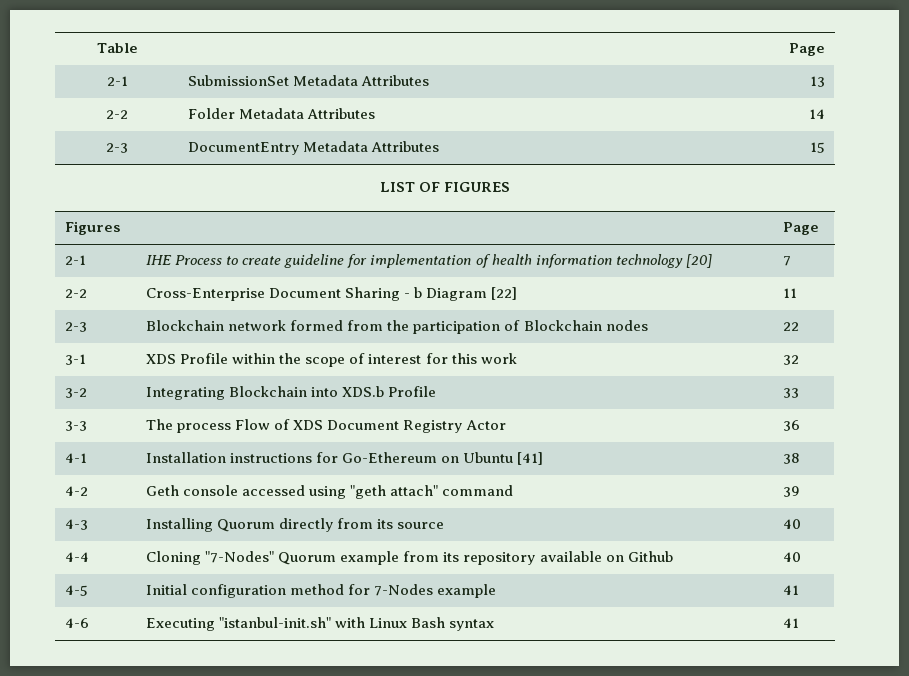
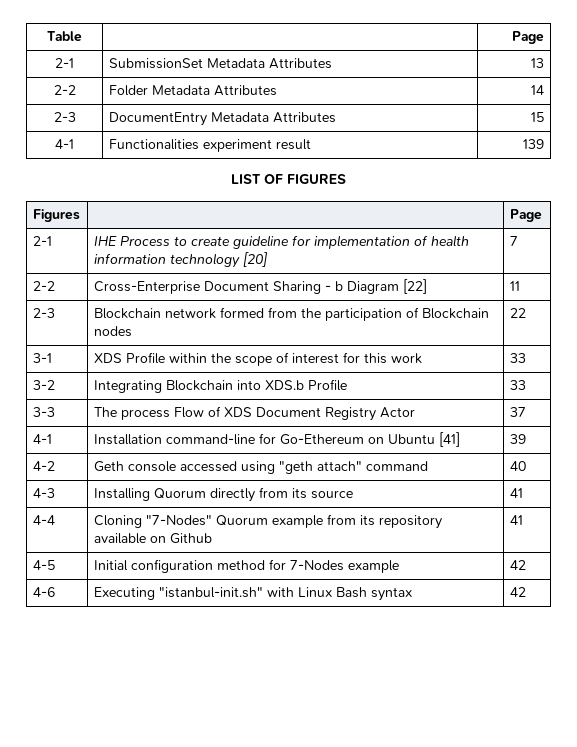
(825, 147) none -> [55,139,74,149] [108,139,311,152] [523,139,545,149] // 4-1 | Functionalities experiment result | 139
[783,355,800,365] 32 -> [509,353,526,363] 33
[783,420,801,431] 36 -> [509,407,526,417] 37
[230,453,313,463] instructions -> [165,434,255,445] command-line
[783,453,801,464] 38 -> [509,434,526,444] 39
[783,486,801,497] 39 -> [509,461,526,471] 40
[783,519,802,529] 40 -> [509,488,523,498] 41
[783,552,802,562] 40 -> [509,515,523,525] 41
[783,585,800,595] 41 -> [509,560,526,570] 42
[783,618,800,628] 41 -> [509,587,526,597] 42

